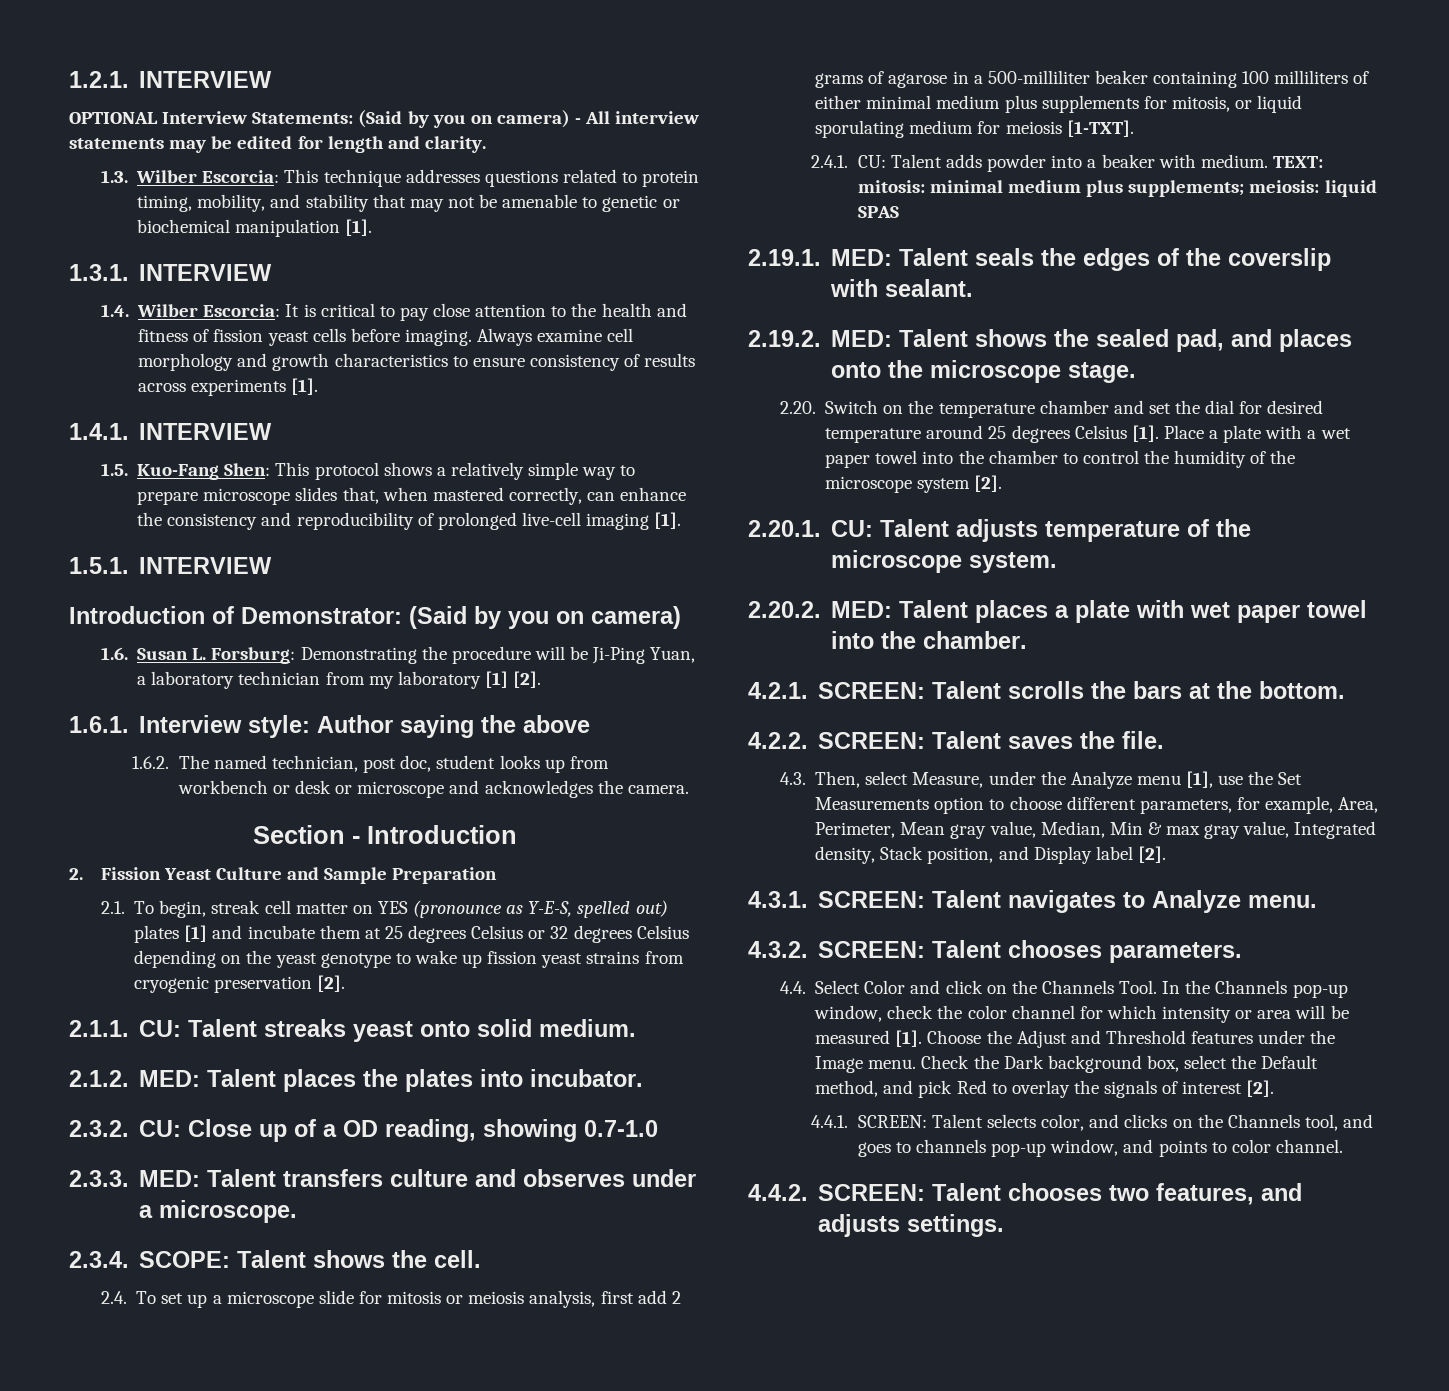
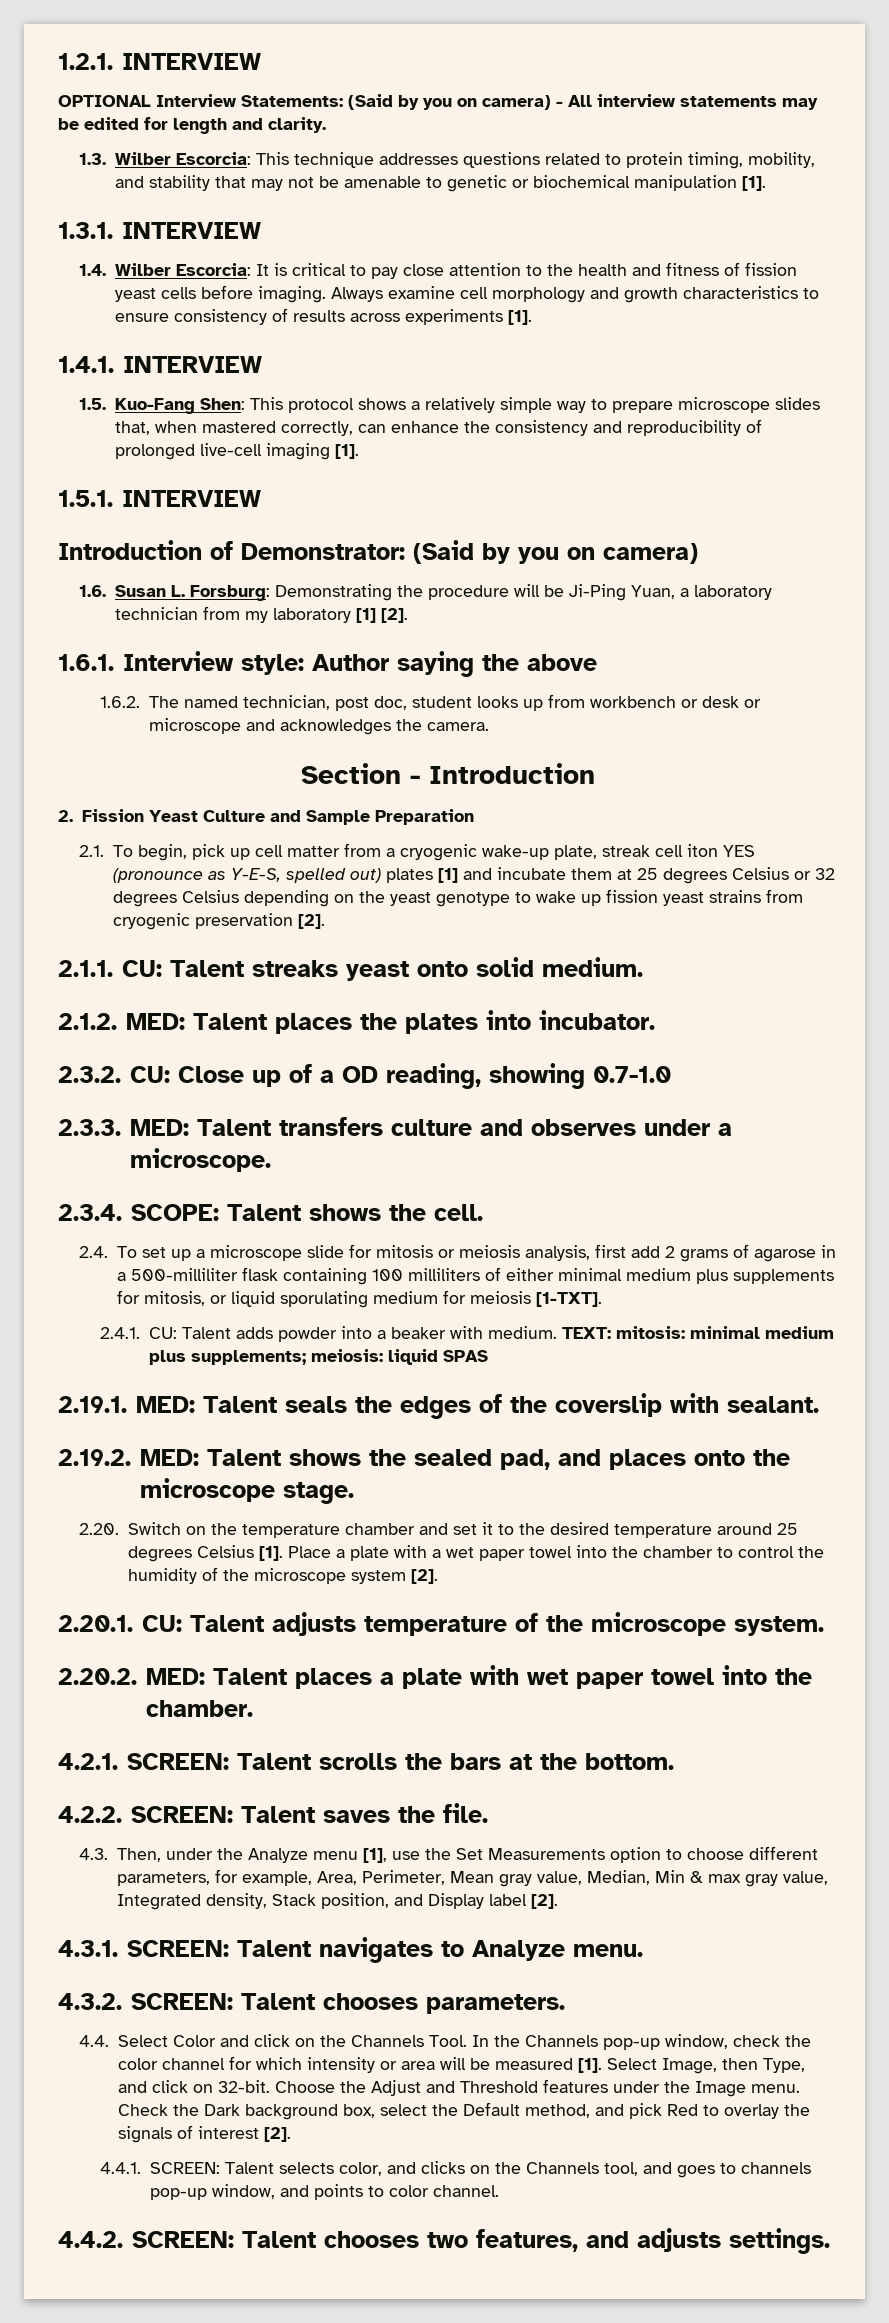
[211,900,373,914] streak cell matter on -> [191,843,718,861] pick up cell matter from a cryogenic wake-up plate, streak cell iton
[1094,70,1148,84] beaker -> [241,1267,278,1281] flask
[1175,400,1263,414] the dial for -> [481,1522,545,1535] it to the
[865,771,984,788] select Measure, -> (161, 1855) none
(923, 1038) none -> [606,2058,805,2074] [117,2080,270,2093] Select Image, then Type, and click on 32-bit.

